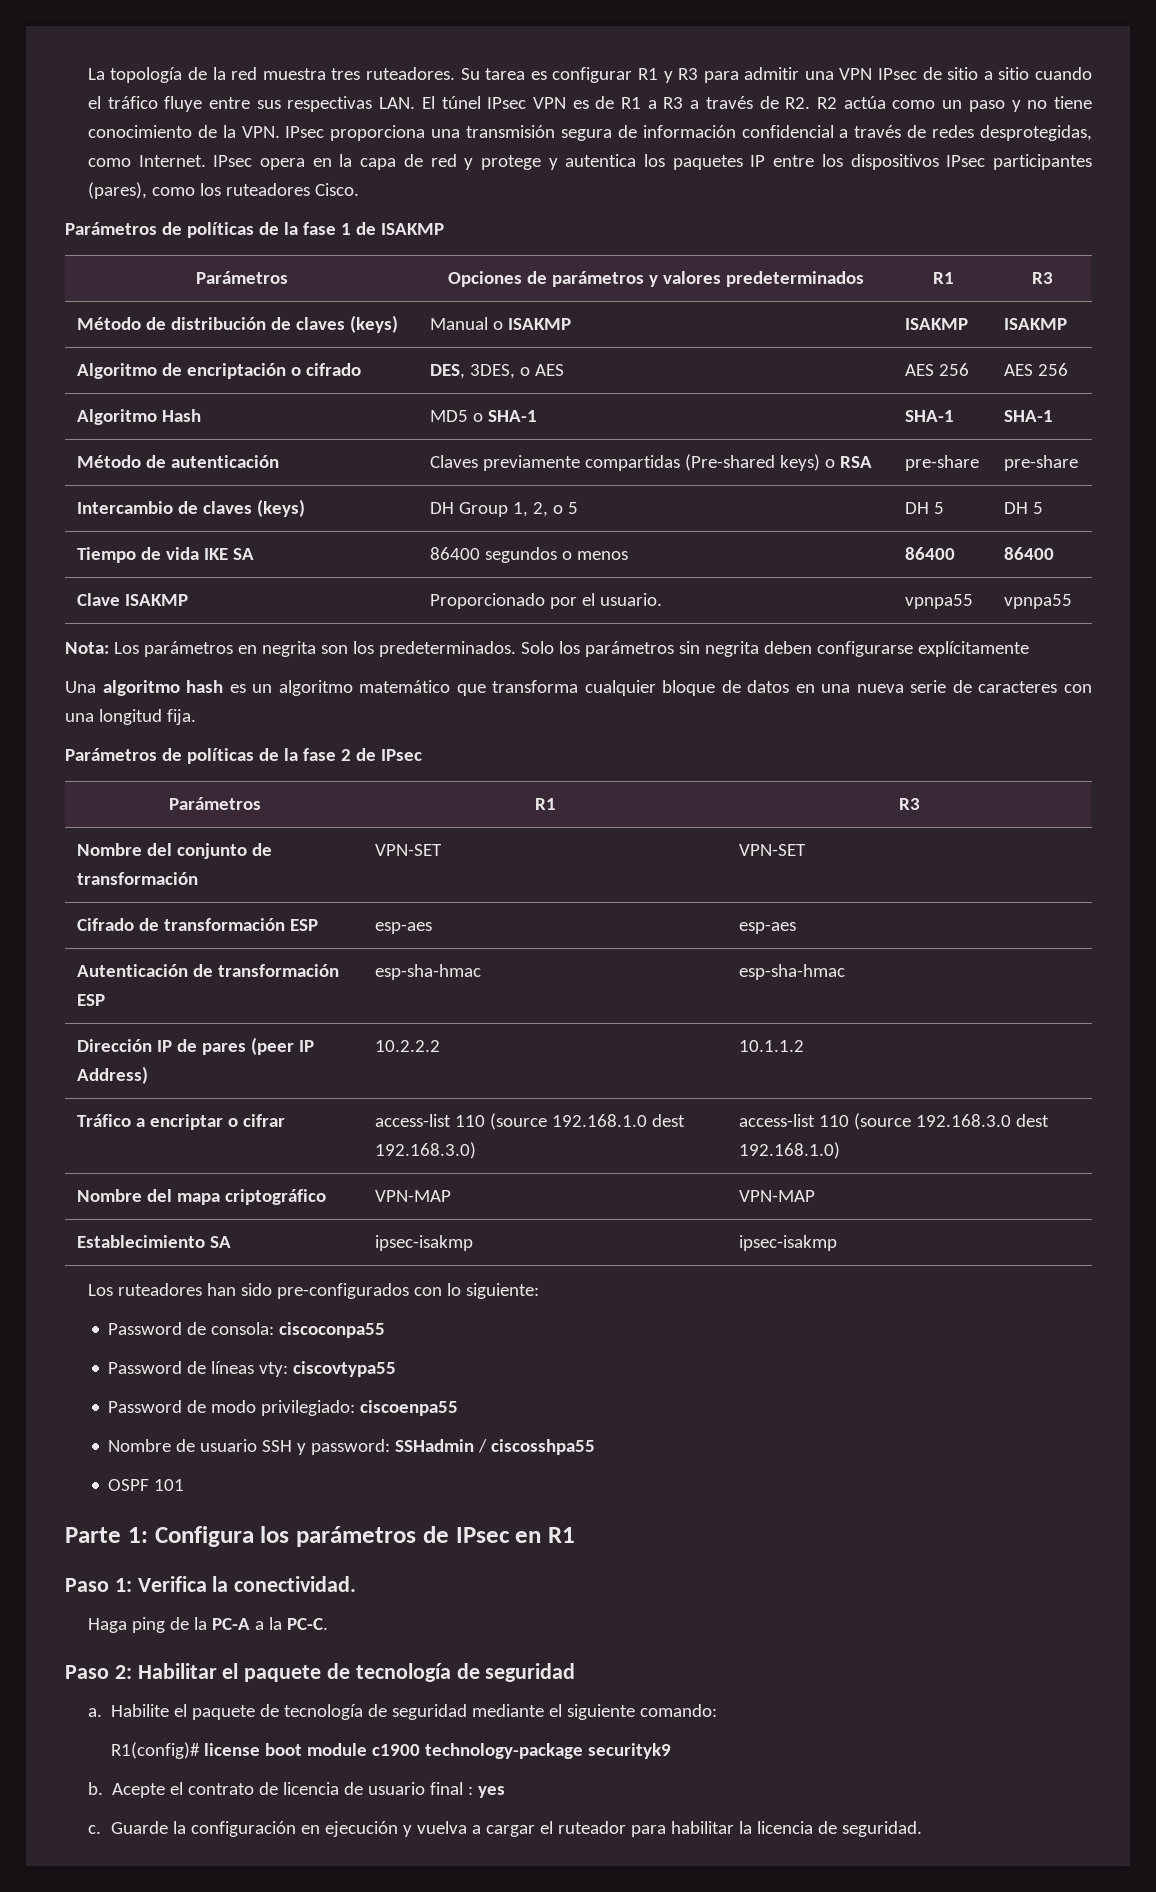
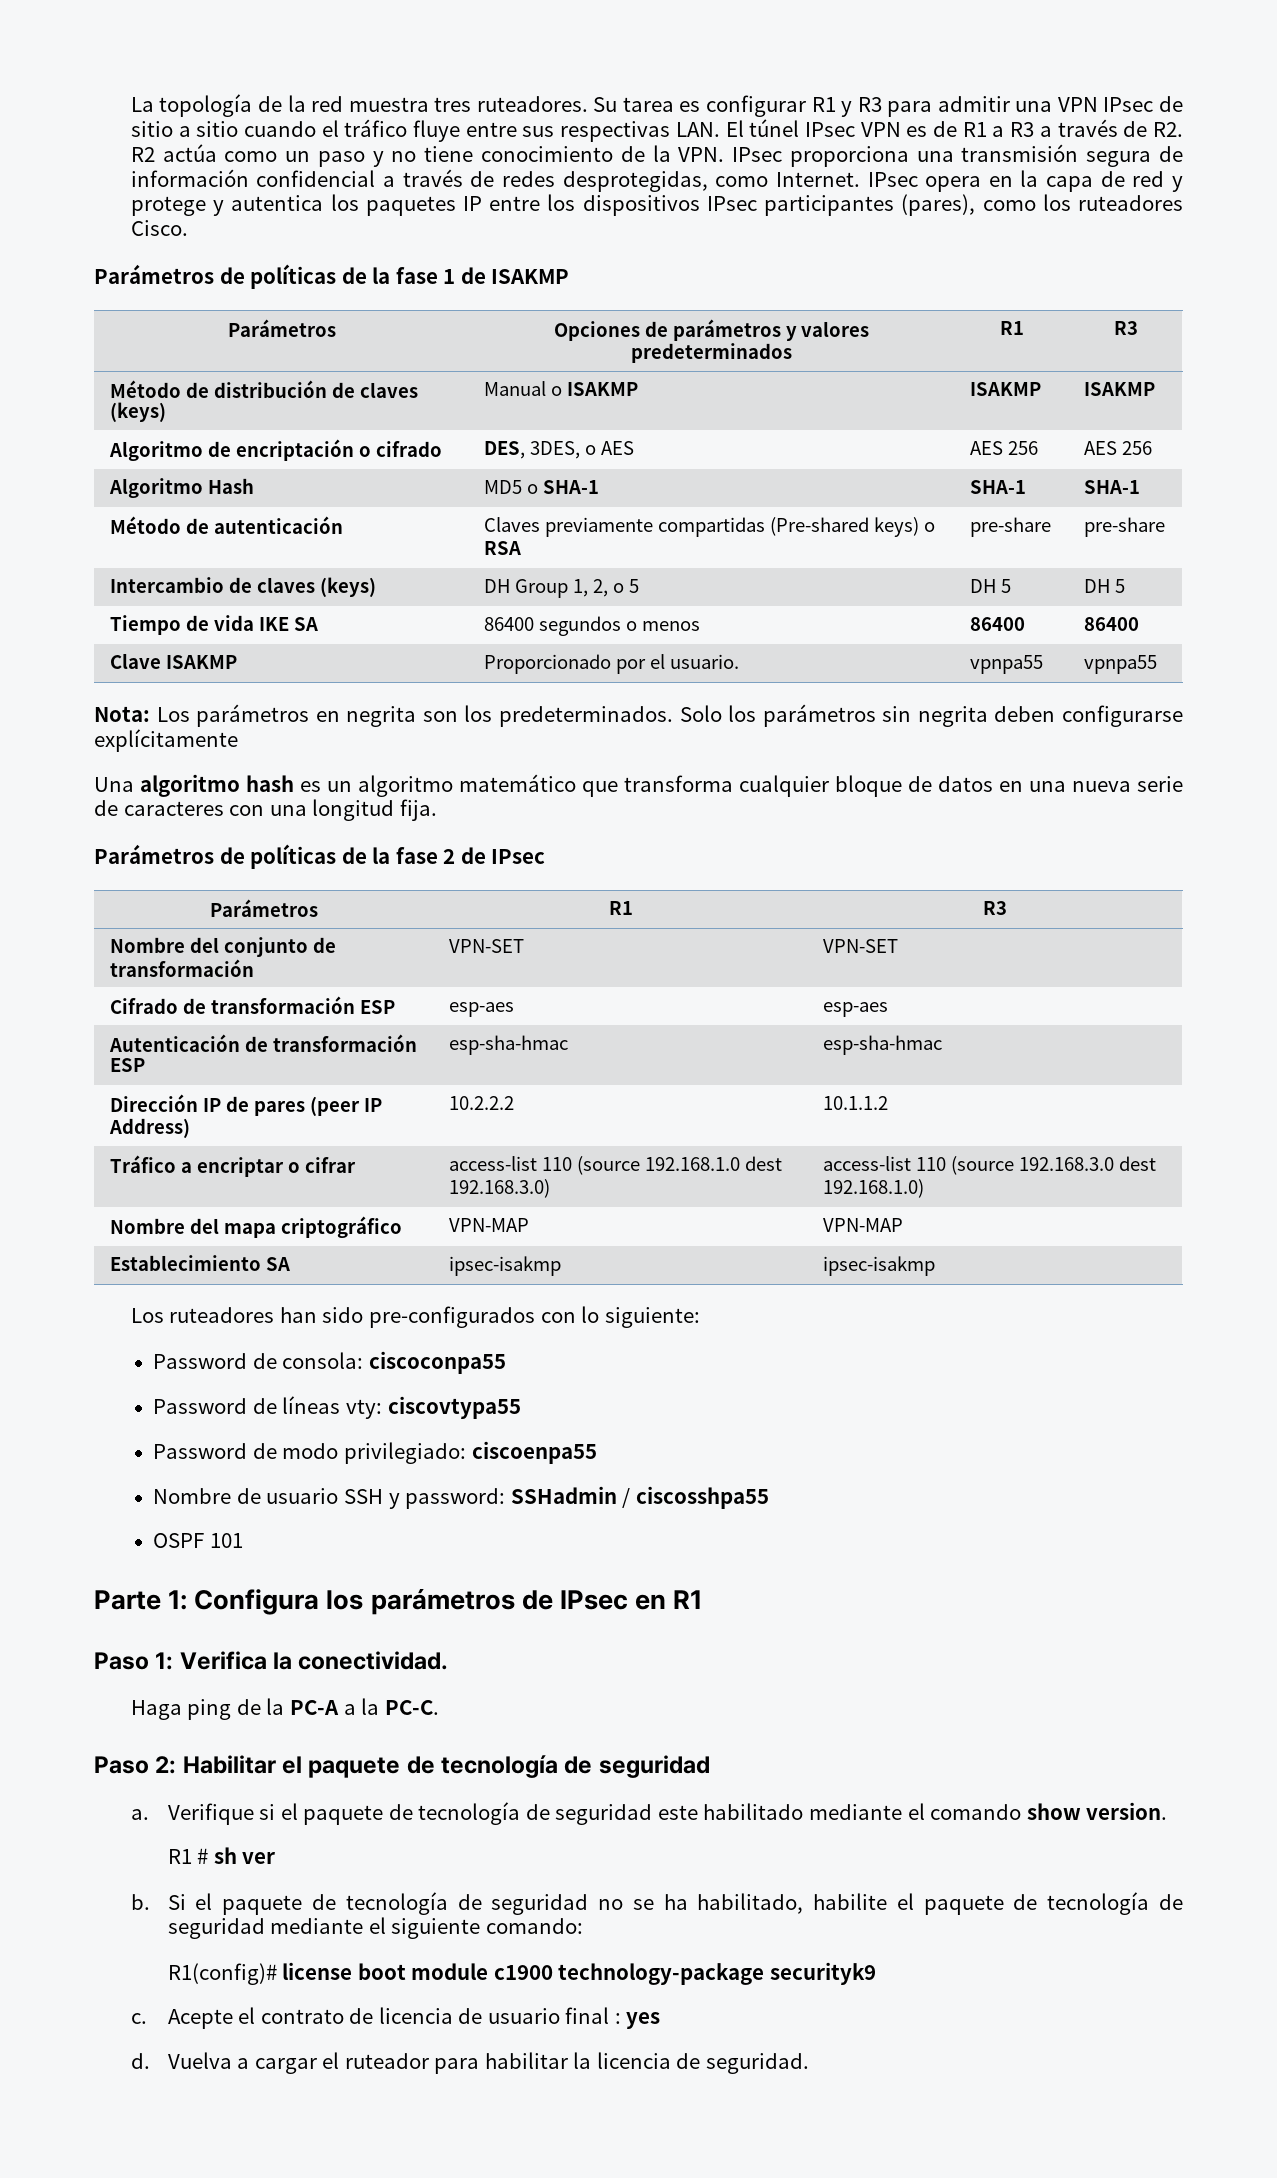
[111,1704,170,1717] Habilite -> [167,1802,1168,1825] [167,1847,276,1864] [130,1892,888,1915] Verifique si el paquete de tecnología de seguridad este habilitado mediante el comando show version. // R1 # sh ver // b. Si el paquete de tecnología de seguridad no se ha habilitado, habilite
[87,1782,103,1795] b. -> [130,2013,147,2024] c.
[87,1821,467,1837] c. Guarde la configuración en ejecución y vuelva -> [130,2052,232,2069] d. Vuelva

